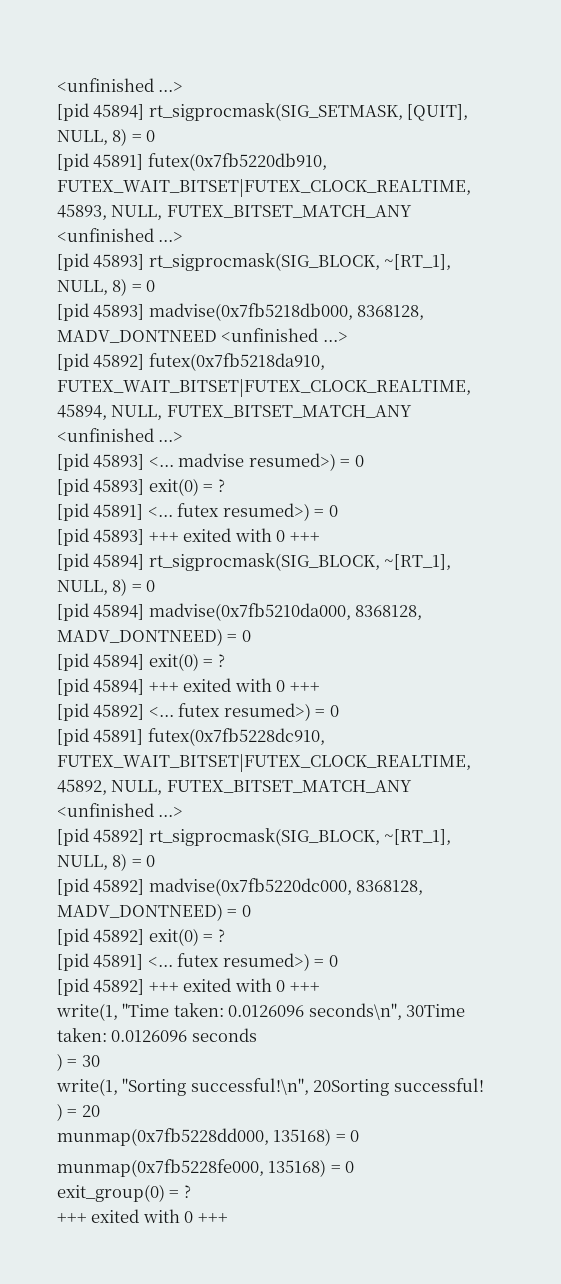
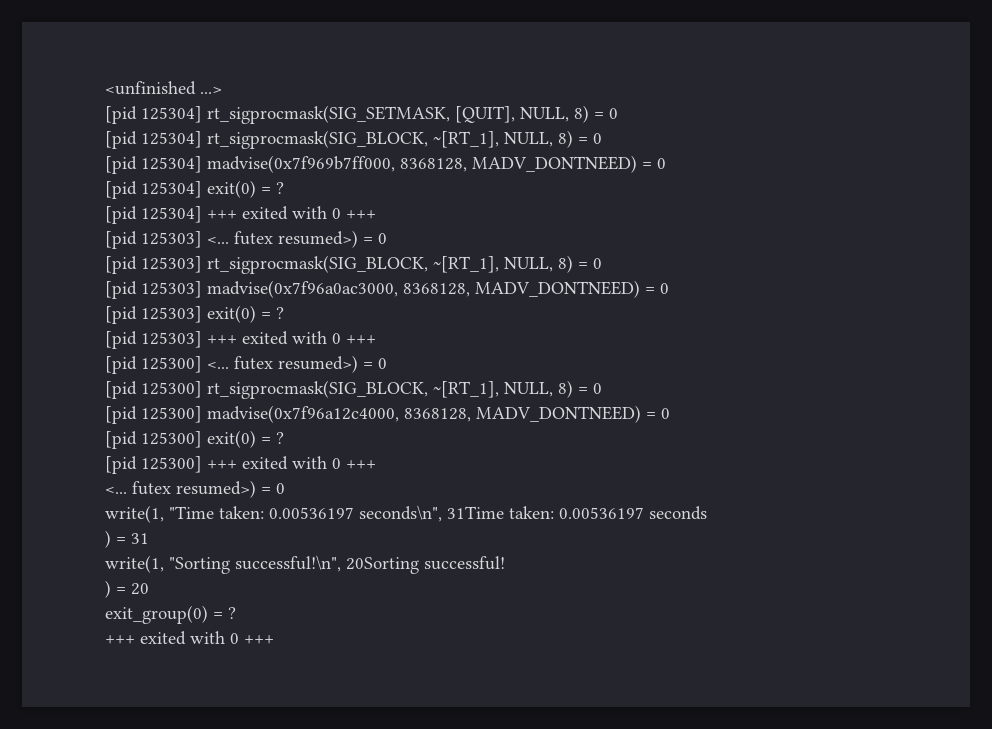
[57,78,184,92] [57,103,145,121] <unfinished ...> // [pid 45894] -> [105,81,222,95] [105,106,202,124] <unfinished ...> // [pid 125304]
[93,153,327,171] [57,179,471,197] [57,204,412,220] [57,228,184,242] [57,253,452,271] [57,278,156,296] [57,303,425,321] [57,328,348,343] [57,353,325,371] [57,379,471,397] [57,404,412,420] [57,428,184,442] [57,453,364,471] [57,478,225,496] [57,503,338,521] [57,528,320,546] [57,553,452,571] [57,578,156,596] [57,603,423,621] [57,628,251,646] [57,653,225,671] [57,678,320,696] [57,703,339,721] [57,728,325,746] [57,754,471,772] [57,779,412,795] [57,803,184,817] [57,828,452,846] [57,853,156,871] [57,878,424,896] [57,903,251,921] [57,928,225,946] [57,953,338,971] [57,978,320,996] [56,1003,466,1021] [57,1028,188,1042] 45891] futex(0x7fb5220db910, FUTEX_WAIT_BITSET|FUTEX_CLOCK_REALTIME, 45893, NULL, FUTEX_BITSET_MATCH_ANY <unfinished ...> // [pid 45893] rt_sigprocmask(SIG_BLOCK, ~[RT_1], NULL, 8) = 0 // [pid 45893] madvise(0x7fb5218db000, 8368128, MADV_DONTNEED <unfinished ...> // [pid 45892] futex(0x7fb5218da910, FUTEX_WAIT_BITSET|FUTEX_CLOCK_REALTIME, 45894, NULL, FUTEX_BITSET_MATCH_ANY <unfinished ...> // [pid 45893] <... madvise resumed>) = 0 // [pid 45893] exit(0) = ? // [pid 45891] <... futex resumed>) = 0 // [pid 45893] +++ exited with 0 +++ // [pid 45894] rt_sigprocmask(SIG_BLOCK, ~[RT_1], NULL, 8) = 0 // [pid 45894] madvise(0x7fb5210da000, 8368128, MADV_DONTNEED) = 0 // [pid 45894] exit(0) = ? // [pid 45894] +++ exited with 0 +++ // [pid 45892] <... futex resumed>) = 0 // [pid 45891] futex(0x7fb5228dc910, FUTEX_WAIT_BITSET|FUTEX_CLOCK_REALTIME, 45892, NULL, FUTEX_BITSET_MATCH_ANY <unfinished ...> // [pid 45892] rt_sigprocmask(SIG_BLOCK, ~[RT_1], NULL, 8) = 0 // [pid 45892] madvise(0x7fb5220dc000, 8368128, MADV_DONTNEED) = 0 // [pid 45892] exit(0) = ? // [pid 45891] <... futex resumed>) = 0 // [pid 45892] +++ exited with 0 +++ // write(1, "Time taken: 0.0126096 seconds\n", 30Time taken: 0.0126096 -> [141,130,602,149] [105,155,666,174] [105,180,284,199] [105,206,376,224] [105,230,387,249] [105,255,602,274] [105,280,669,299] [105,305,284,324] [105,331,376,349] [105,355,387,374] [105,380,602,399] [105,405,670,424] [105,430,284,449] [105,456,376,474] [105,480,285,498] [105,505,644,523] 125304] rt_sigprocmask(SIG_BLOCK, ~[RT_1], NULL, 8) = 0 // [pid 125304] madvise(0x7f969b7ff000, 8368128, MADV_DONTNEED) = 0 // [pid 125304] exit(0) = ? // [pid 125304] +++ exited with 0 +++ // [pid 125303] <... futex resumed>) = 0 // [pid 125303] rt_sigprocmask(SIG_BLOCK, ~[RT_1], NULL, 8) = 0 // [pid 125303] madvise(0x7f96a0ac3000, 8368128, MADV_DONTNEED) = 0 // [pid 125303] exit(0) = ? // [pid 125303] +++ exited with 0 +++ // [pid 125300] <... futex resumed>) = 0 // [pid 125300] rt_sigprocmask(SIG_BLOCK, ~[RT_1], NULL, 8) = 0 // [pid 125300] madvise(0x7f96a12c4000, 8368128, MADV_DONTNEED) = 0 // [pid 125300] exit(0) = ? // [pid 125300] +++ exited with 0 +++ // <... futex resumed>) = 0 // write(1, "Time taken: 0.00536197 seconds\n", 31Time taken: 0.00536197
[81,1055,100,1067] 30 -> [131,533,149,544] 31
[57,1128,360,1146] [57,1159,355,1177] // munmap(0x7fb5228dd000, 135168) = 0 // munmap(0x7fb5228fe000, 135168) = 0 -> (149, 589) none

